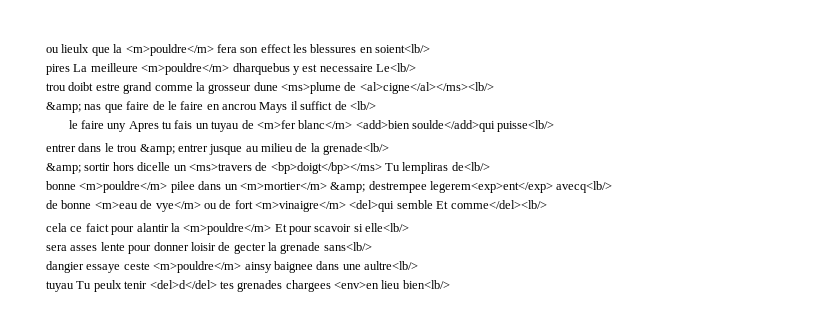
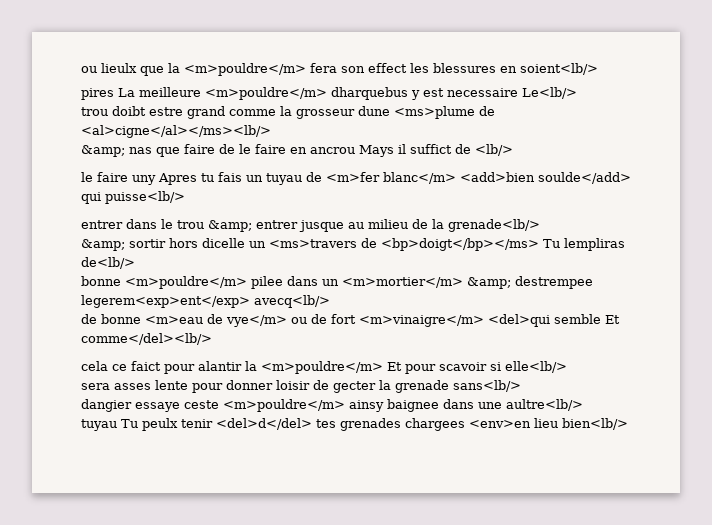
[412,120,496,132] soulde</add>qui -> [538,172,631,184] [81,192,101,204] soulde</add> qui

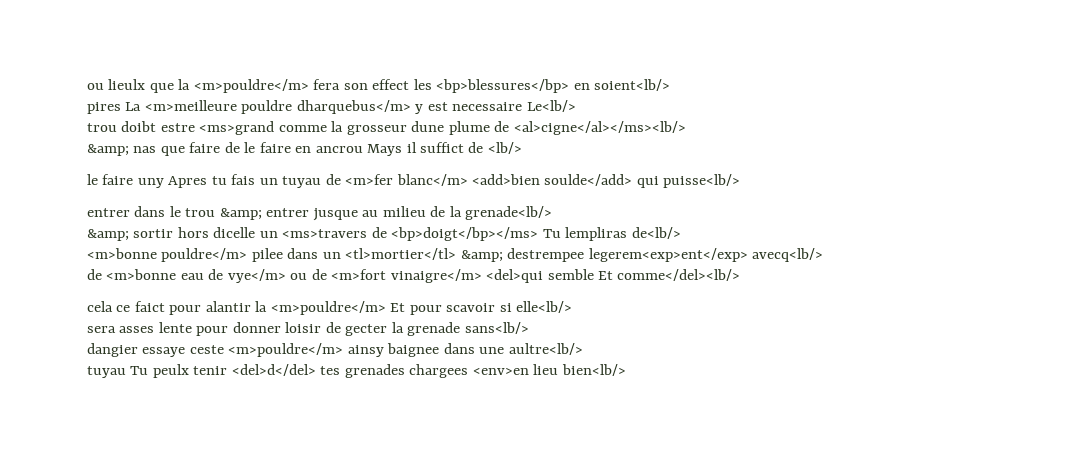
[433,63,496,73] blessures -> [436,79,570,93] <bp>blessures</bp>
[139,87,408,100] meilleure <m>pouldre</m> dharquebus -> [144,100,411,114] <m>meilleure pouldre dharquebus</m>
[187,106,225,119] grand -> [199,121,275,135] <ms>grand
[394,106,475,119] <ms>plume -> [448,121,490,135] plume
[81,276,247,289] bonne <m>pouldre</m> -> [87,248,248,262] <m>bonne pouldre</m>
[342,277,463,288] <m>mortier</m> -> [345,248,457,260] <tl>mortier</tl>
[101,314,203,324] bonne <m>eau -> [106,269,204,280] <m>bonne eau
[331,314,484,327] fort <m>vinaigre</m> -> [331,269,482,283] <m>fort vinaigre</m>

